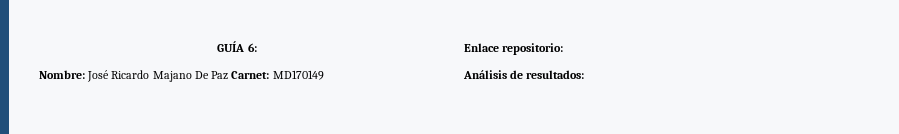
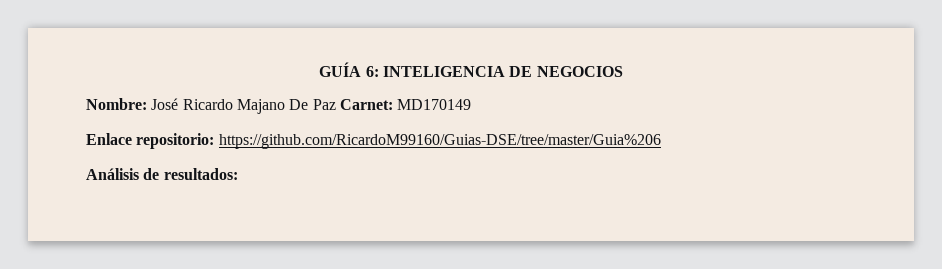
(257, 47) none -> [383,66,623,77] INTELIGENCIA DE NEGOCIOS
(564, 49) none -> [218,134,661,149] https://github.com/RicardoM99160/Guias-DSE/tree/master/Guia%206

